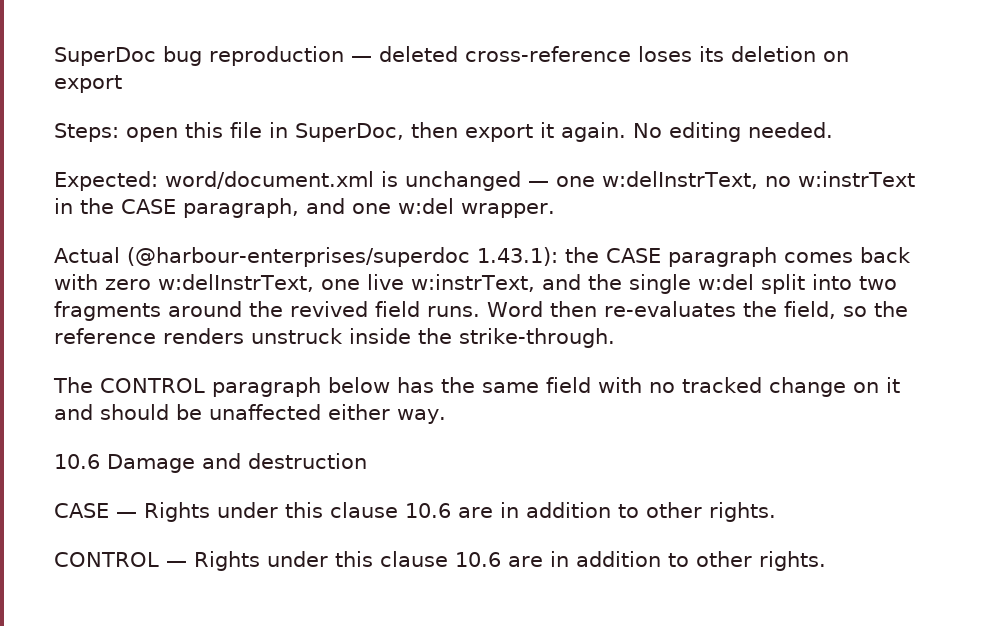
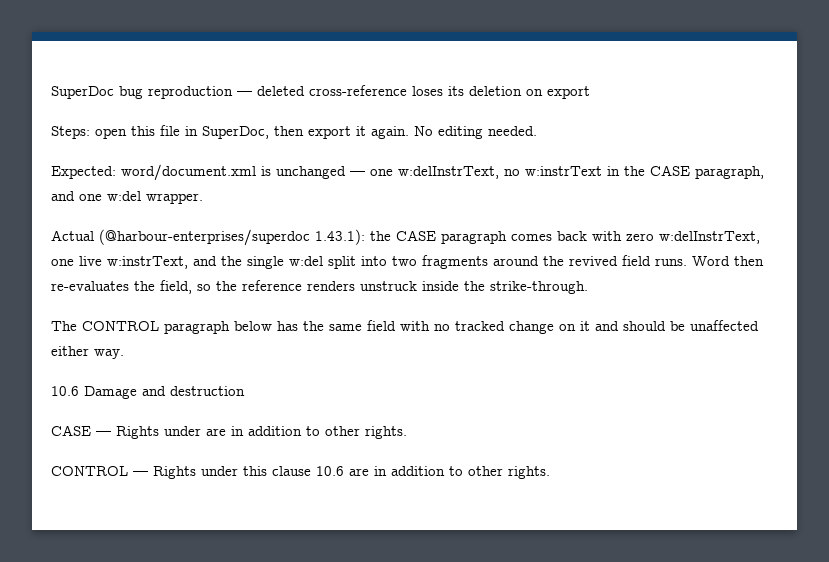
[285,502,451,518] this clause 10.6 -> (201, 431) none

